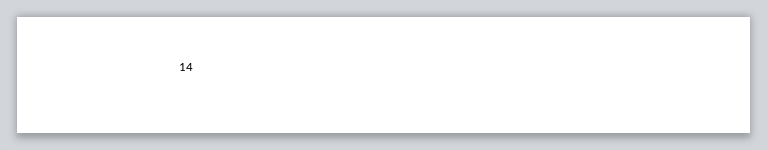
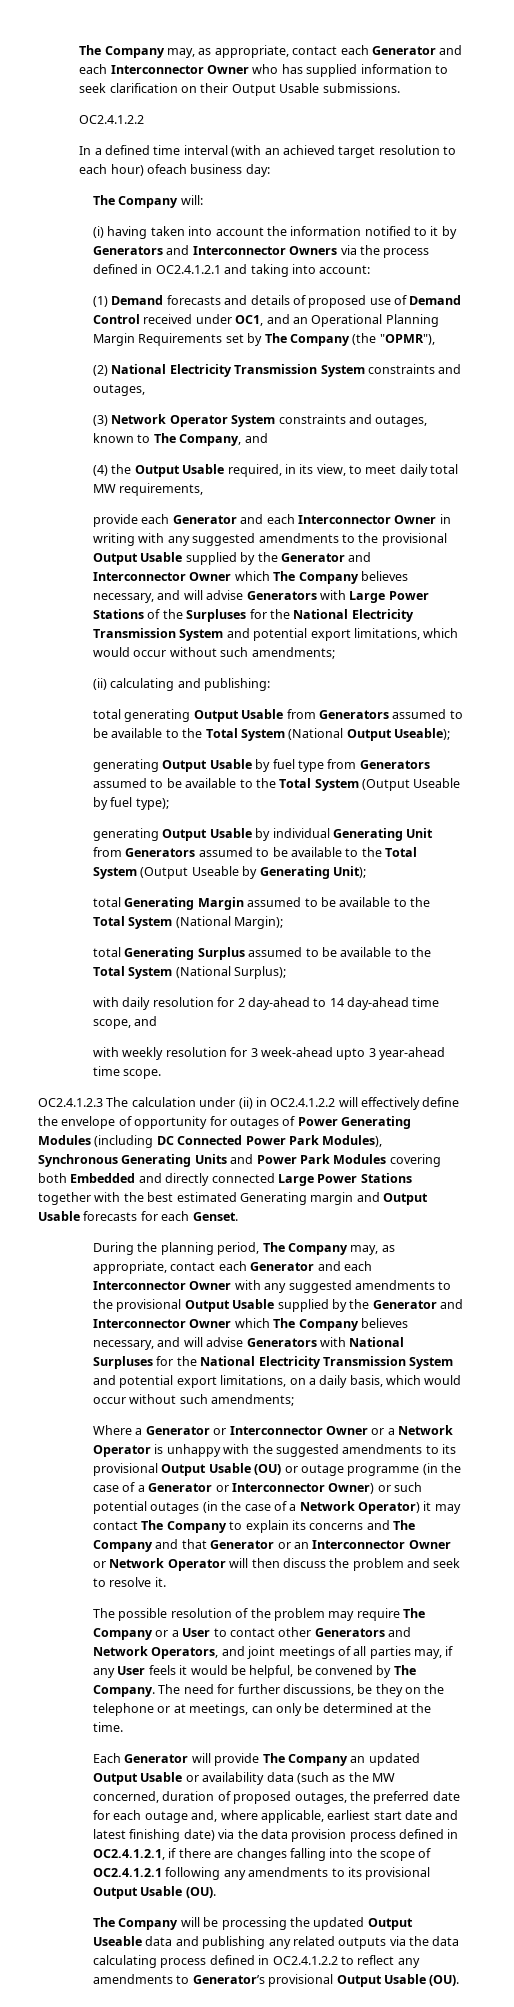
[178,63,193,71] 14 -> [79,45,463,58] [79,64,448,77] [79,83,400,96] [79,115,145,124] [79,145,457,158] [79,164,270,177] [93,195,203,208] [93,226,457,239] [93,245,430,258] [93,264,371,277] [93,295,462,308] [93,314,439,327] [93,333,435,346] [93,364,462,377] [93,384,146,396] [93,414,428,427] [93,433,268,446] [93,464,459,477] [93,483,204,496] [93,514,451,527] [93,533,447,546] [93,552,372,565] [93,571,408,584] [93,590,429,603] [93,609,414,622] [93,628,459,641] [93,647,335,659] [93,678,271,691] [93,709,463,722] [93,728,451,741] [93,759,430,772] [93,778,461,791] [93,797,169,810] [93,828,434,841] [93,847,418,857] [93,866,366,879] [93,897,431,910] [93,916,284,929] [93,947,432,960] [93,966,287,979] [93,997,440,1010] [93,1016,158,1029] [93,1047,446,1060] [93,1066,162,1079] [38,1097,460,1110] [38,1116,411,1129] [38,1135,383,1148] [38,1154,441,1167] [38,1173,412,1186] [38,1192,428,1205] [38,1211,238,1221] [93,1242,395,1255] [93,1261,372,1274] [93,1280,452,1293] [93,1299,464,1312] [93,1318,408,1331] [93,1337,405,1350] [93,1356,454,1369] [93,1375,462,1388] [93,1394,295,1406] [93,1425,454,1435] [93,1444,457,1457] [93,1463,462,1476] [93,1482,423,1494] [93,1501,461,1514] [93,1520,416,1533] [93,1539,451,1552] [93,1558,461,1571] [93,1577,166,1587] [93,1608,426,1621] [93,1627,412,1640] [93,1646,454,1659] [93,1665,416,1678] [93,1684,445,1697] [93,1703,432,1716] [93,1722,124,1732] [93,1753,420,1766] [93,1772,396,1785] [93,1791,460,1804] [93,1810,459,1823] [93,1829,459,1842] [93,1848,432,1861] [93,1867,431,1880] [93,1886,216,1899] [93,1917,413,1930] [93,1936,460,1949] [93,1955,420,1968] [93,1974,460,1987] The Company may, as appropriate, contact each Generator and each Interconnector Owner who has supplied information to seek clarification on their Output Usable submissions. // OC2.4.1.2.2 // In a defined time interval (with an achieved target resolution to each hour) ofeach business day: // The Company will: // (i) having taken into account the information notified to it by Generators and Interconnector Owners via the process defined in OC2.4.1.2.1 and taking into account: // (1) Demand forecasts and details of proposed use of Demand Control received under OC1, and an Operational Planning Margin Requirements set by The Company (the "OPMR"), // (2) National Electricity Transmission System constraints and outages, // (3) Network Operator System constraints and outages, known to The Company, and // (4) the Output Usable required, in its view, to meet daily total MW requirements, // provide each Generator and each Interconnector Owner in writing with any suggested amendments to the provisional Output Usable supplied by the Generator and Interconnector Owner which The Company believes necessary, and will advise Generators with Large Power Stations of the Surpluses for the National Electricity Transmission System and potential export limitations, which would occur without such amendments; // (ii) calculating and publishing: // total generating Output Usable from Generators assumed to be available to the Total System (National Output Useable); // generating Output Usable by fuel type from Generators assumed to be available to the Total System (Output Useable by fuel type); // generating Output Usable by individual Generating Unit from Generators assumed to be available to the Total System (Output Useable by Generating Unit); // total Generating Margin assumed to be available to the Total System (National Margin); // total Generating Surplus assumed to be available to the Total System (National Surplus); // with daily resolution for 2 day-ahead to 14 day-ahead time scope, and // with weekly resolution for 3 week-ahead upto 3 year-ahead time scope. // OC2.4.1.2.3 The calculation under (ii) in OC2.4.1.2.2 will effectively define the envelope of opportunity for outages of Power Generating Modules (including DC Connected Power Park Modules), Synchronous Generating Units and Power Park Modules covering both Embedded and directly connected Large Power Stations together with the best estimated Generating margin and Output Usable forecasts for each Genset. // During the planning period, The Company may, as appropriate, contact each Generator and each Interconnector Owner with any suggested amendments to the provisional Output Usable supplied by the Generator and Interconnector Owner which The Company believes necessary, and will advise Generators with National Surpluses for the National Electricity Transmission System and potential export limitations, on a daily basis, which would occur without such amendments; // Where a Generator or Interconnector Owner or a Network Operator is unhappy with the suggested amendments to its provisional Output Usable (OU) or outage programme (in the case of a Generator or Interconnector Owner) or such potential outages (in the case of a Network Operator) it may contact The Company to explain its concerns and The Company and that Generator or an Interconnector Owner or Network Operator will then discuss the problem and seek to resolve it. // The possible resolution of the problem may require The Company or a User to contact other Generators and Network Operators, and joint meetings of all parties may, if any User feels it would be helpful, be convened by The Company. The need for further discussions, be they on the telephone or at meetings, can only be determined at the time. // Each Generator will provide The Company an updated Output Usable or availability data (such as the MW concerned, duration of proposed outages, the preferred date for each outage and, where applicable, earliest start date and latest finishing date) via the data provision process defined in OC2.4.1.2.1, if there are changes falling into the scope of OC2.4.1.2.1 following any amendments to its provisional Output Usable (OU). // The Company will be processing the updated Output Useable data and publishing any related outputs via the data calculating process defined in OC2.4.1.2.2 to reflect any amendments to Generator’s provisional Output Usable (OU).

